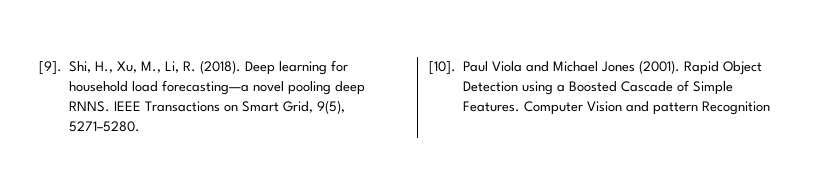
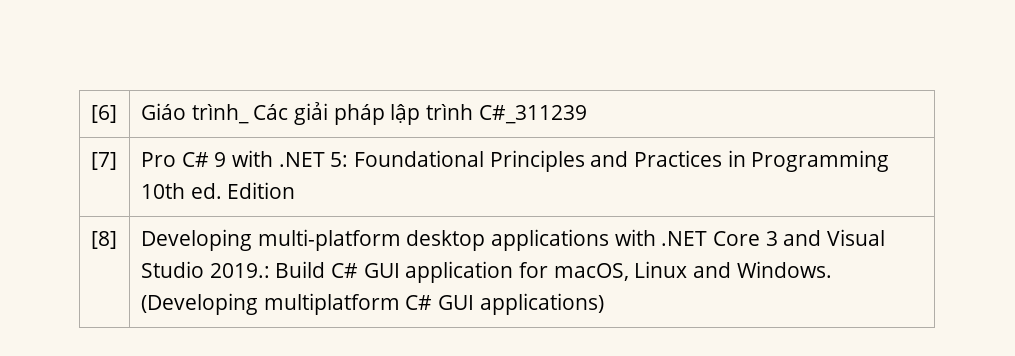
[39,60,349,75] [69,80,366,95] [69,100,346,114] [69,121,141,132] [429,60,763,75] [463,80,734,95] [463,101,771,115] [9]. Shi, H., Xu, M., Li, R. (2018). Deep learning for household load forecasting—a novel pooling deep RNNS. IEEE Transactions on Smart Grid, 9(5), 5271–5280. // [10]. Paul Viola and Michael Jones (2001). Rapid Object Detection using a Boosted Cascade of Simple Features. Computer Vision and pattern Recognition -> [90,105,117,123] [140,102,587,125] [90,152,117,170] [140,150,890,172] [140,182,296,199] [90,231,117,249] [140,229,885,251] [140,261,832,283] [140,293,604,315] [6] | Giáo trình_ Các giải pháp lập trình C#_311239 // [7] | Pro C# 9 with .NET 5: Foundational Principles and Practices in Programming 10th ed. Edition // [8] | Developing multi-platform desktop applications with .NET Core 3 and Visual Studio 2019.: Build C# GUI application for macOS, Linux and Windows. (Developing multiplatform C# GUI applications)

